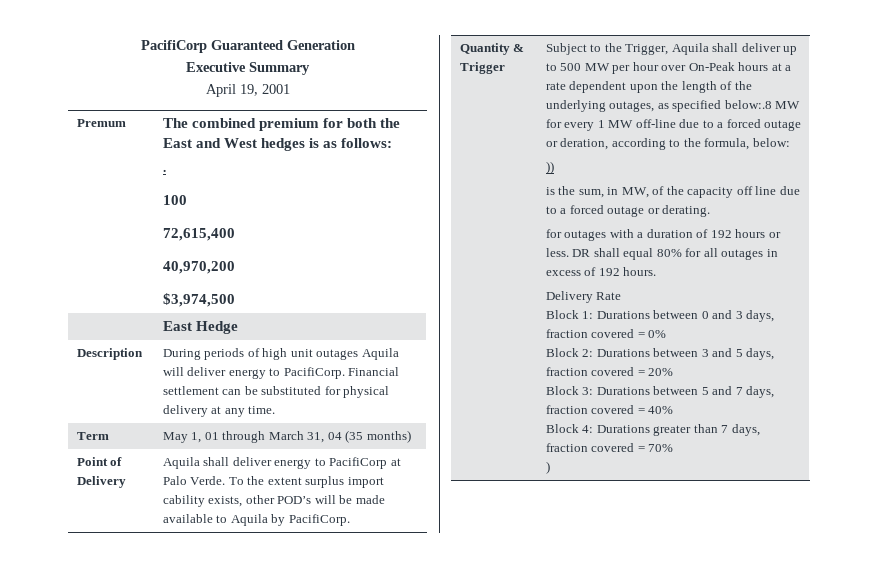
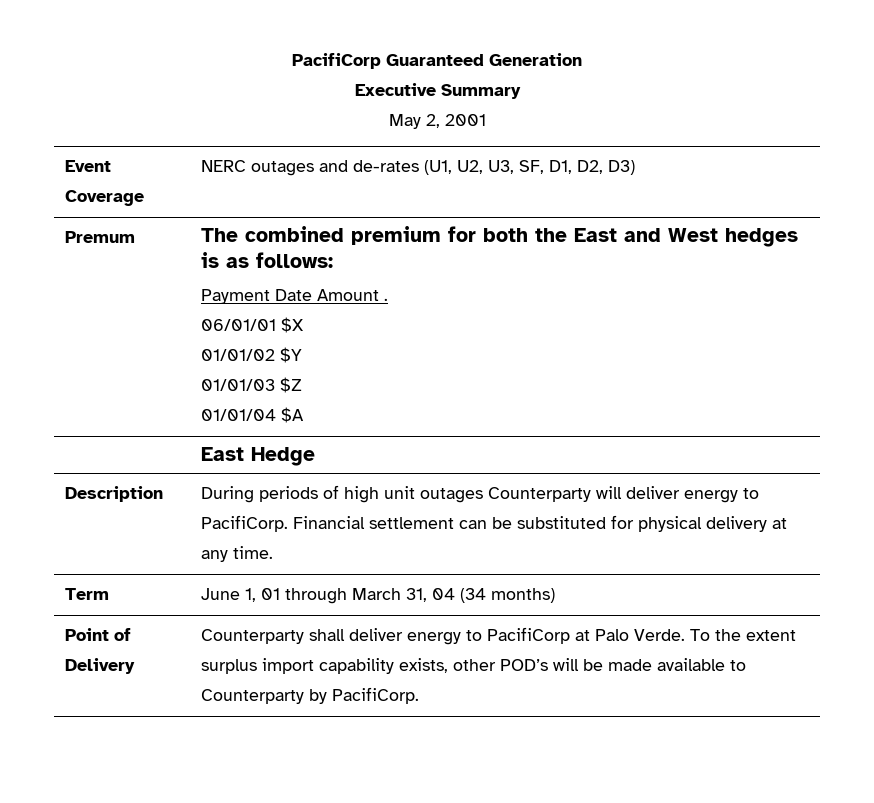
[205,84,258,97] April 19, -> [388,114,440,129] May 2,
(290, 89) none -> [65,160,112,172] [65,190,145,206] [201,160,636,176] // Event Coverage | NERC outages and de-rates (U1, U2, U3, SF, D1, D2, D3)
[162,169,166,172] [162,195,187,205] [162,228,235,241] [162,261,235,274] [162,293,235,307] . // 100 // 72,615,400 // 40,970,200 // $3,974,500 -> [201,289,389,304] [201,317,305,333] [201,347,303,363] [201,377,303,393] [201,407,305,423] Payment Date Amount . // 06/01/01 $X // 01/01/02 $Y // 01/01/03 $Z // 01/01/04 $A
[361,348,399,360] Aquila -> [488,487,592,502] Counterparty
[162,432,188,443] May -> [201,588,241,600] June
[345,430,364,443] (35 -> [460,588,487,603] (34
[162,457,200,469] Aquila -> [201,629,305,644] Counterparty
[162,495,205,507] cability -> [319,658,395,674] capability
[230,514,268,526] Aquila -> [201,689,305,704] Counterparty
[459,43,525,55] [459,62,505,74] [545,43,798,55] [545,62,792,74] [545,81,752,93] [545,100,801,112] [545,119,802,131] [545,138,790,150] [545,161,554,174] [545,186,800,198] [545,205,711,217] [545,229,781,241] [545,248,778,260] [545,267,657,276] [545,291,622,303] [545,310,775,322] [545,329,667,338] [545,348,775,360] [545,367,674,376] [545,386,775,398] [545,405,674,414] [545,424,760,436] [545,443,674,452] [545,461,550,474] // Quantity & Trigger | Subject to the Trigger, Aquila shall deliver up to 500 MW per hour over On-Peak hours at a rate dependent upon the length of the underlying outages, as specified below:.8 MW for every 1 MW off-line due to a forced outage or deration, according to the formula, below: // )) // is the sum, in MW, of the capacity off line due to a forced outage or derating. // for outages with a duration of 192 hours or less. DR shall equal 80% for all outages in excess of 192 hours. // Delivery Rate // Block 1: Durations between 0 and 3 days, fraction covered = 0% // Block 2: Durations between 3 and 5 days, fraction covered = 20% // Block 3: Durations between 5 and 7 days, fraction covered = 40% // Block 4: Durations greater than 7 days, fraction covered = 70% // ) -> (420, 695) none

